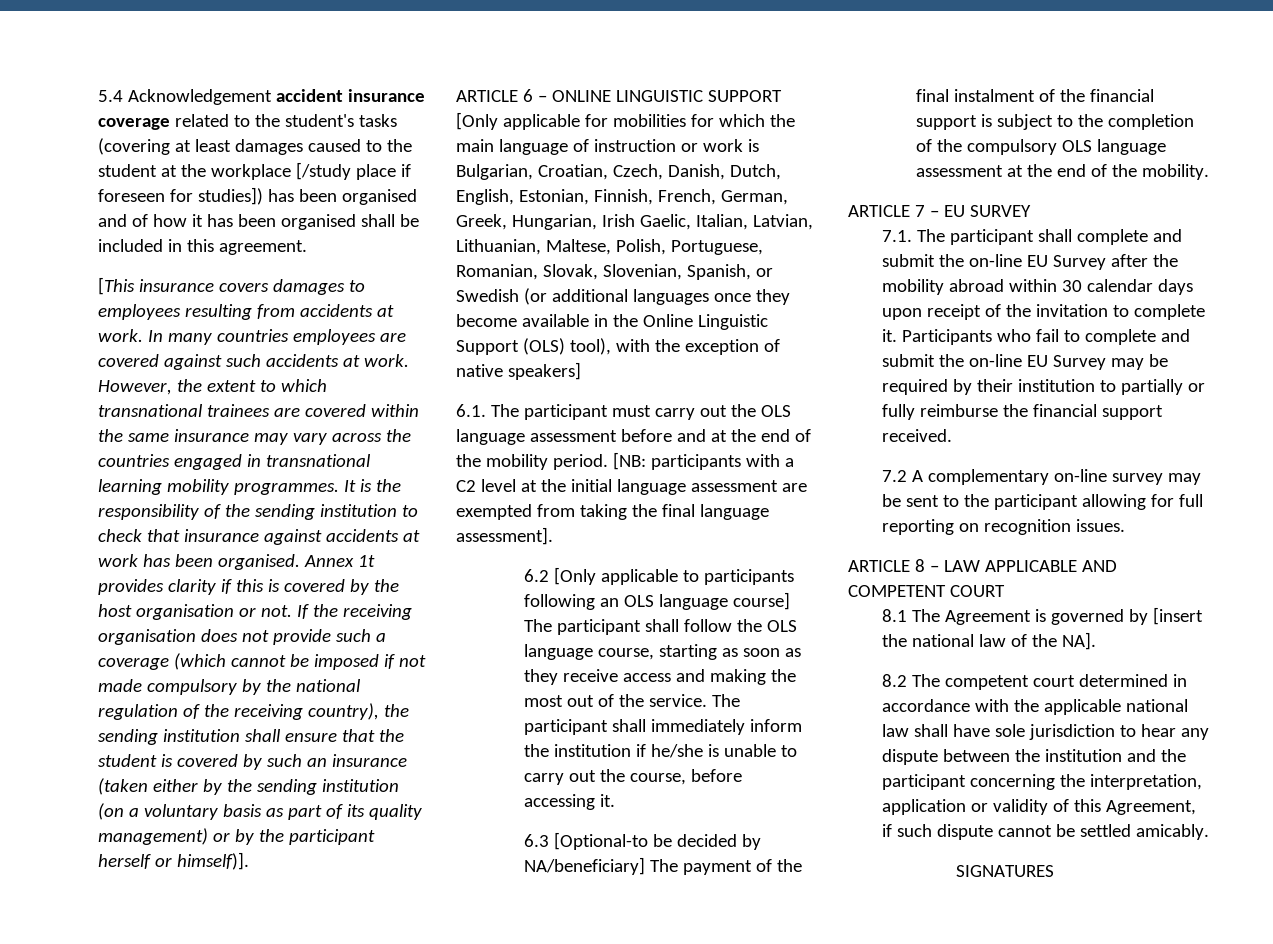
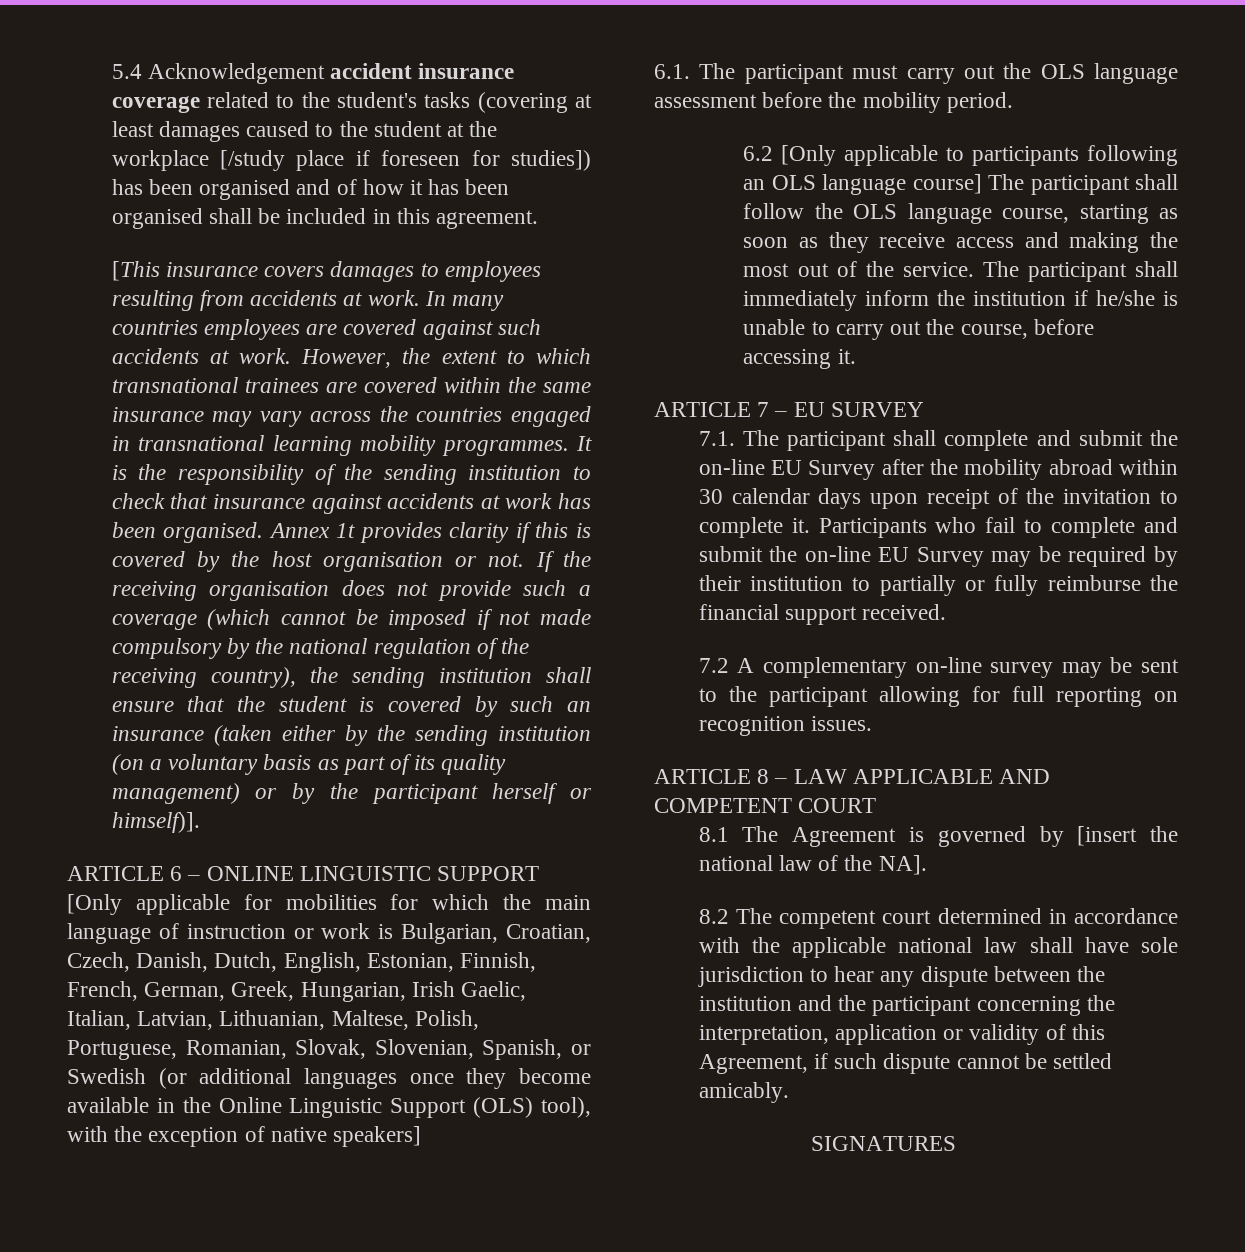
[676,429,811,442] [456,452,794,470] [456,479,807,495] [456,504,769,520] [456,527,553,545] and at the end of the mobility period. [NB: participants with a C2 level at the initial language assessment are exempted from taking the final language assessment]. -> [828,92,1013,113] the mobility period.
[523,832,761,850] [523,857,802,875] [915,89,1154,102] [915,114,1194,130] [915,139,1166,155] [915,164,1209,180] // 6.3 [Optional-to be decided by NA/beneficiary] The payment of the final instalment of the financial support is subject to the completion of the compulsory OLS language assessment at the end of the mobility. -> (856, 356) none

